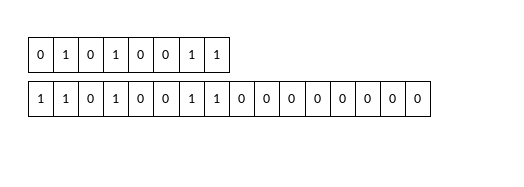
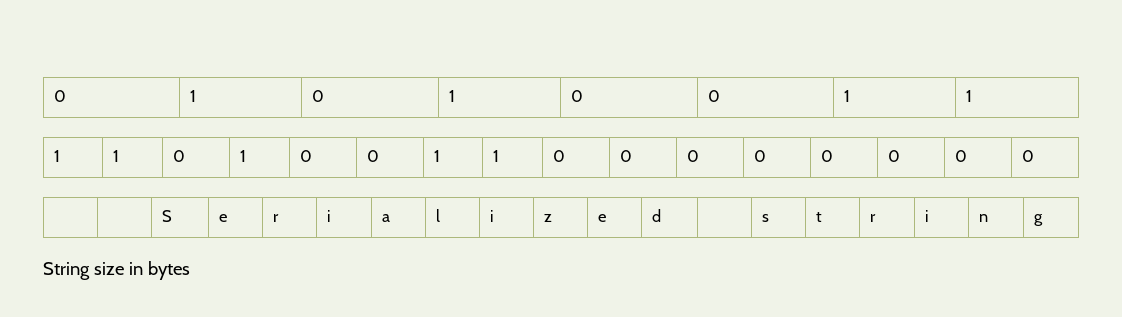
(421, 98) none -> [162,210,173,222] [219,214,228,222] [273,214,280,222] [327,210,332,222] [382,214,391,222] [436,209,441,222] [490,210,495,222] [544,214,553,222] [598,214,607,222] [652,209,662,222] [762,214,770,222] [816,212,823,222] [870,214,877,222] [925,210,930,222] [979,214,989,222] [1034,214,1044,226] [43,261,190,280] // | | S | e | r | i | a | l | i | z | e | d | | s | t | r | i | n | g // String size in bytes

